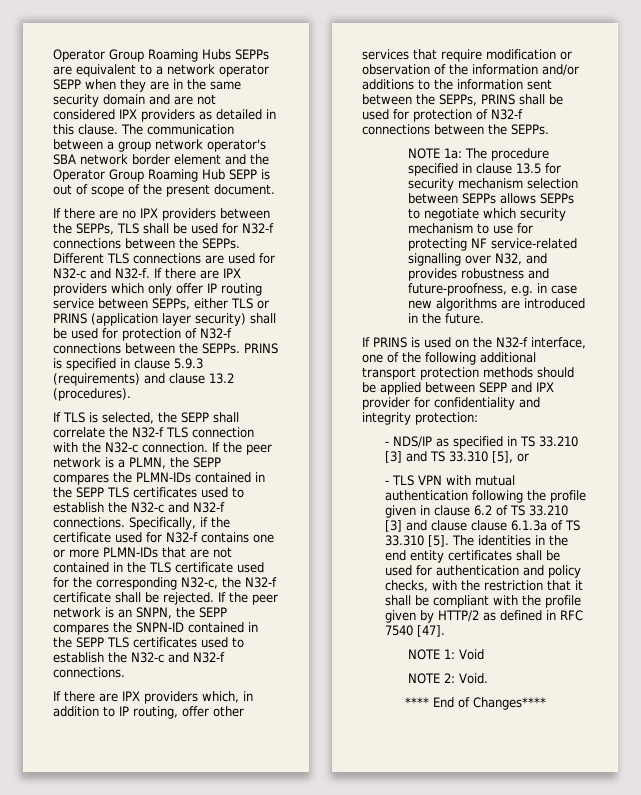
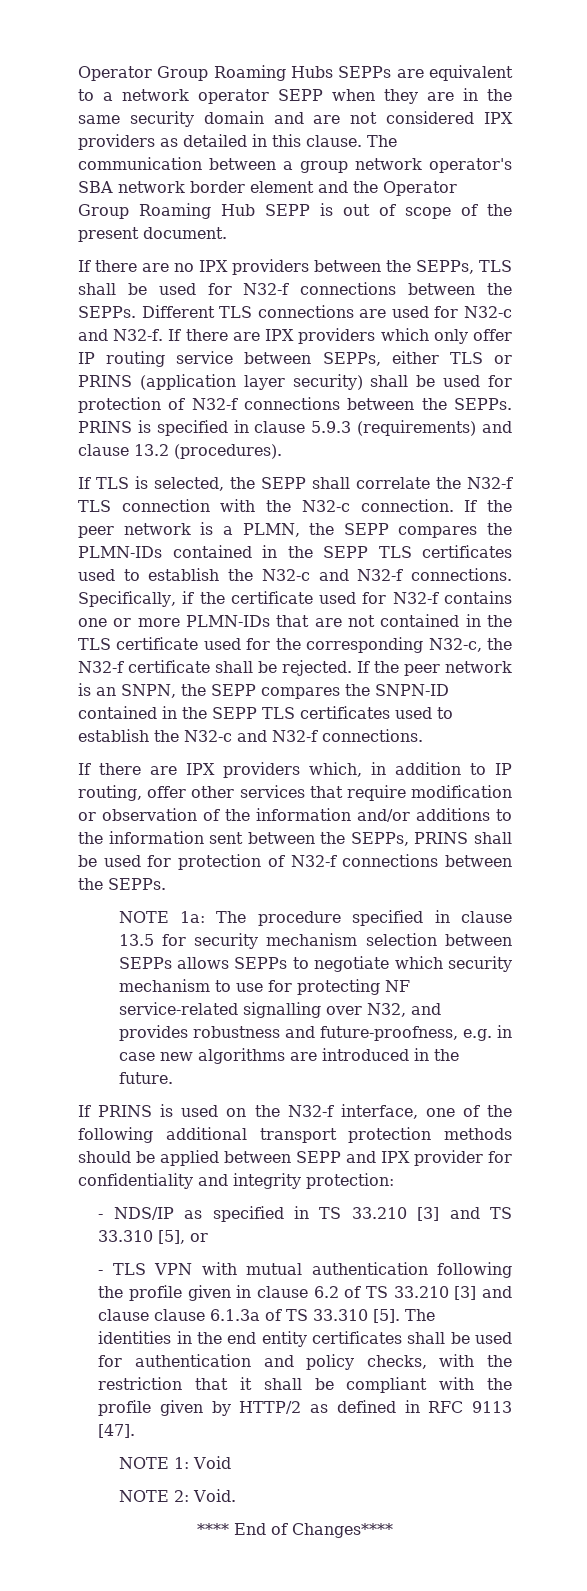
[384,625,413,636] 7540 -> [472,1401,513,1413] 9113

